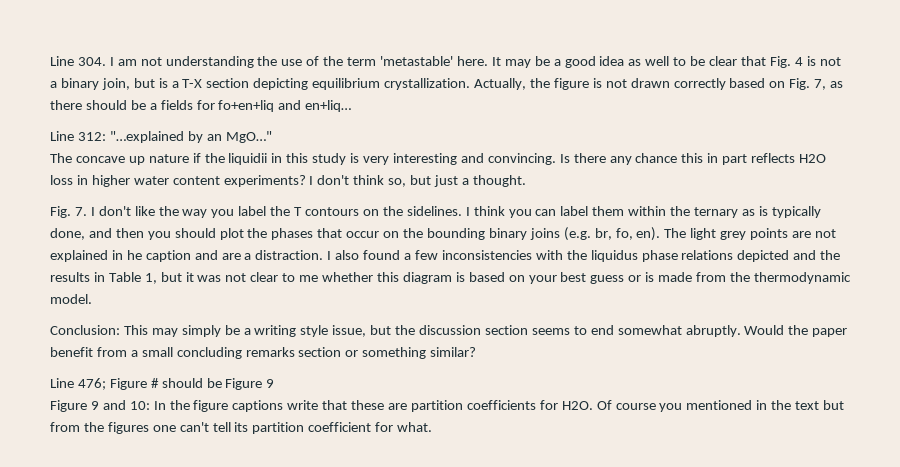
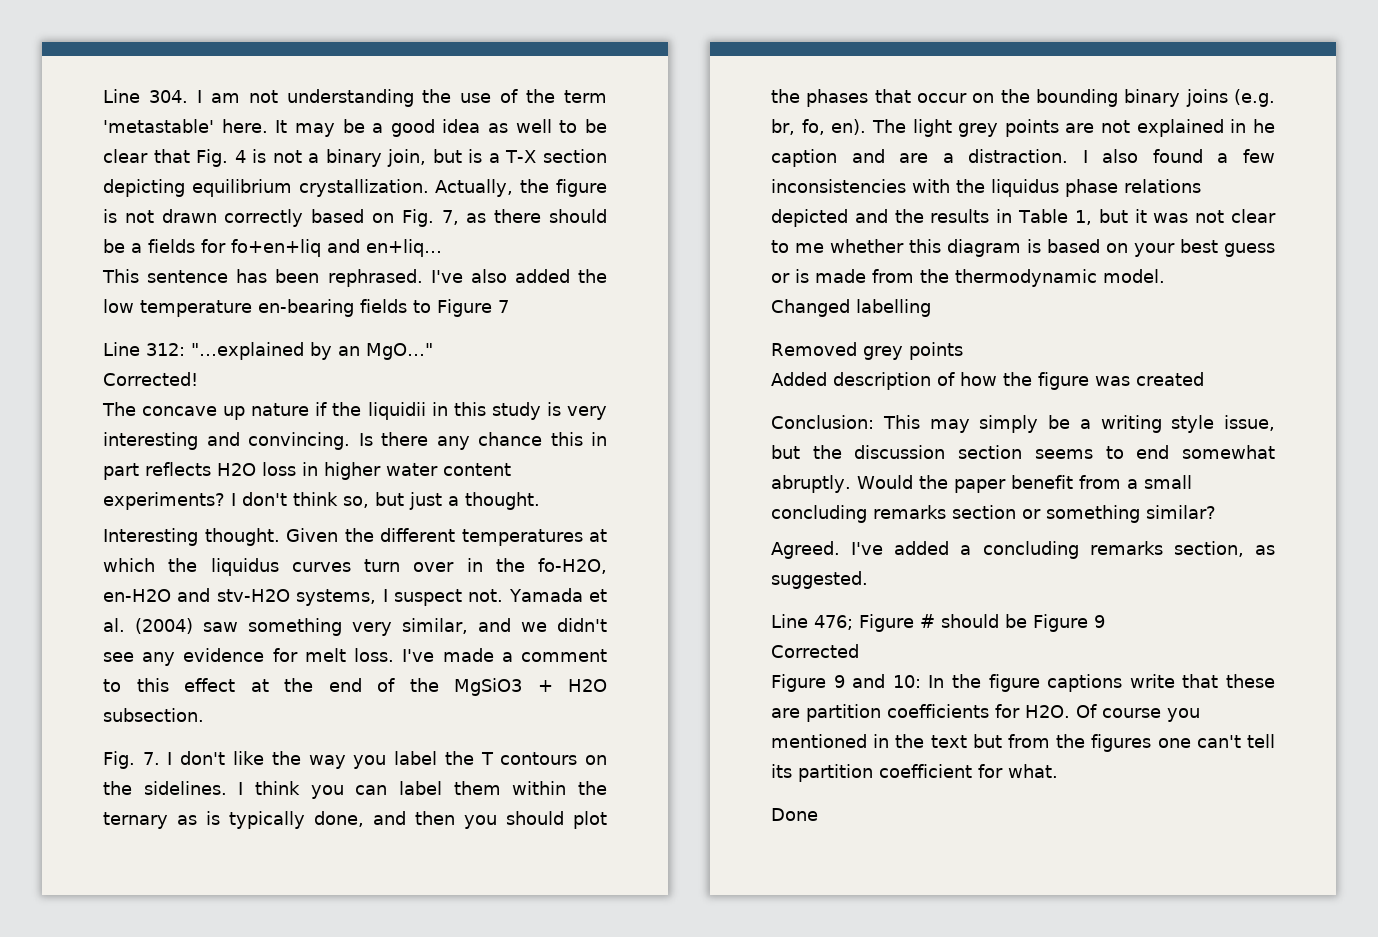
(352, 106) none -> [102,269,607,287] [103,299,509,317] // This sentence has been rephrased. I've also added the low temperature en-bearing fields to Figure 7
(272, 137) none -> [103,372,198,386] // Corrected!
(526, 181) none -> [103,528,607,546] [103,558,607,576] [103,588,607,606] [103,618,607,636] [103,648,607,666] [103,678,607,696] [103,708,204,722] // Interesting thought. Given the different temperatures at which the liquidus curves turn over in the fo-H2O, en-H2O and stv-H2O systems, I suspect not. Yamada et al. (2004) saw something very similar, and we didn't see any evidence for melt loss. I've made a comment to this effect at the end of the MgSiO3 + H2O subsection.
(92, 299) none -> [771,299,931,317] [771,342,963,360] [771,372,1204,390] // Changed labelling // Removed grey points // Added description of how the figure was created
(477, 352) none -> [771,541,1275,559] [771,571,868,589] // Agreed. I've added a concluding remarks section, as suggested.
(275, 383) none -> [771,644,859,658] // Corrected
(433, 427) none -> [771,808,818,821] // Done

